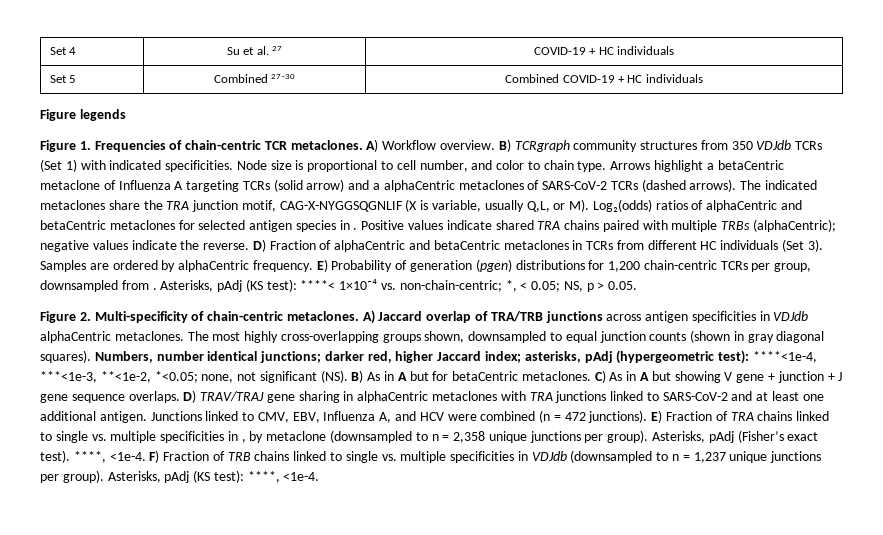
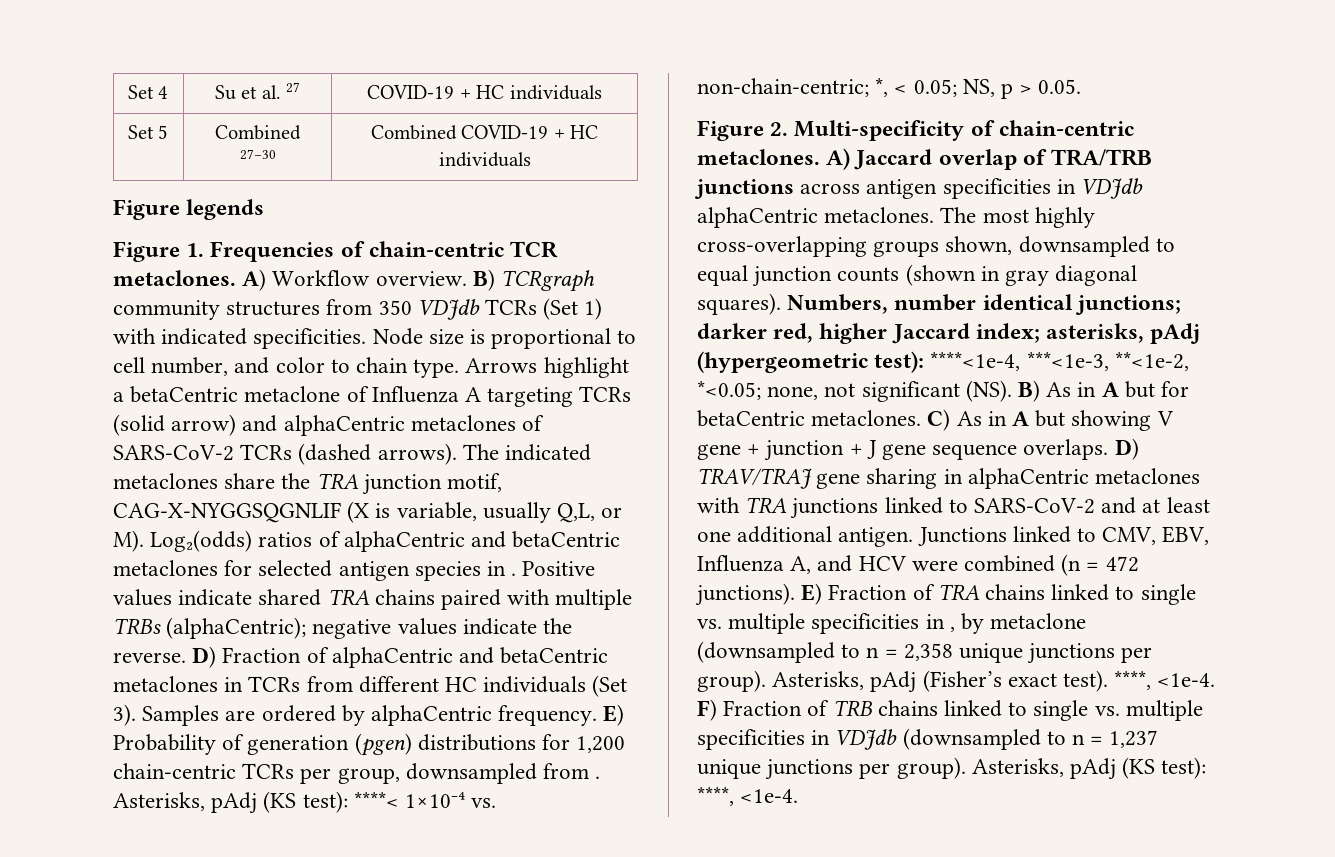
[373,183,381,190] a -> (278, 423) none

